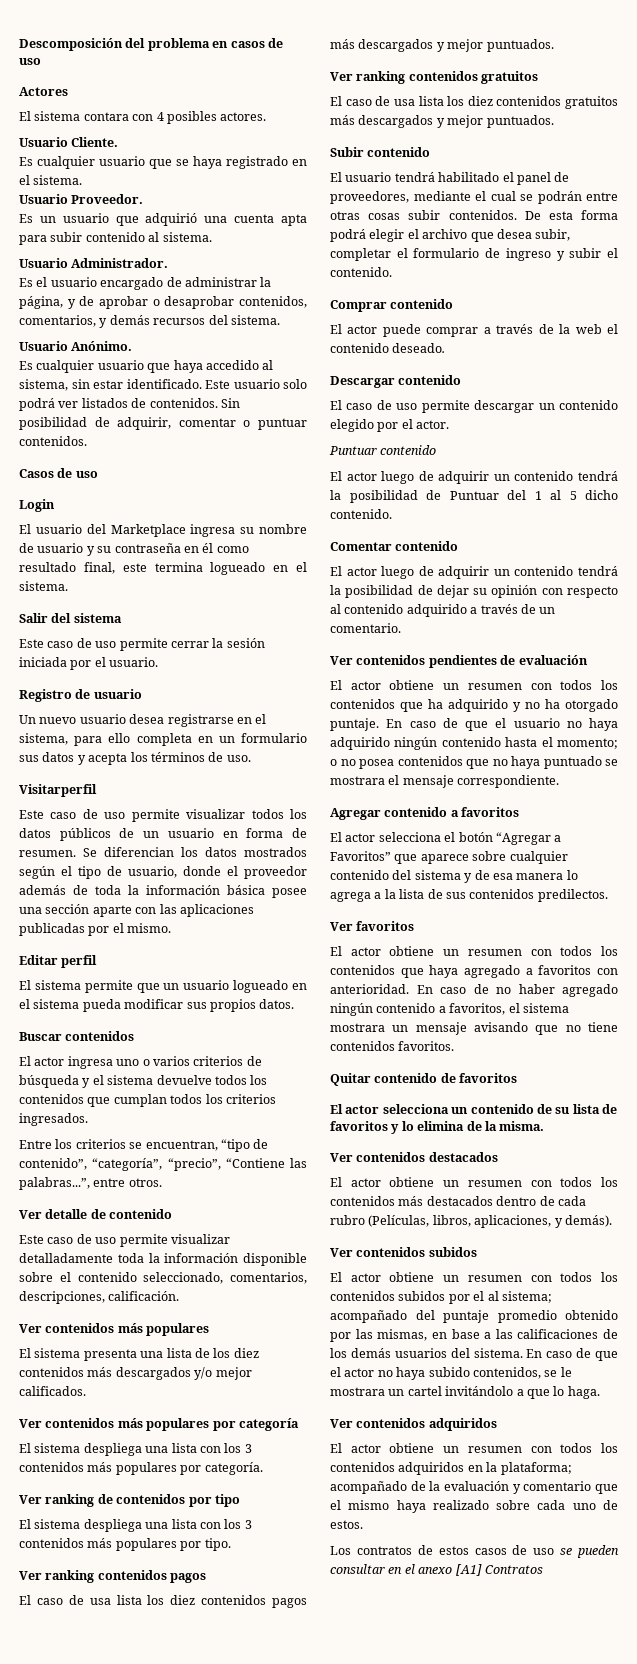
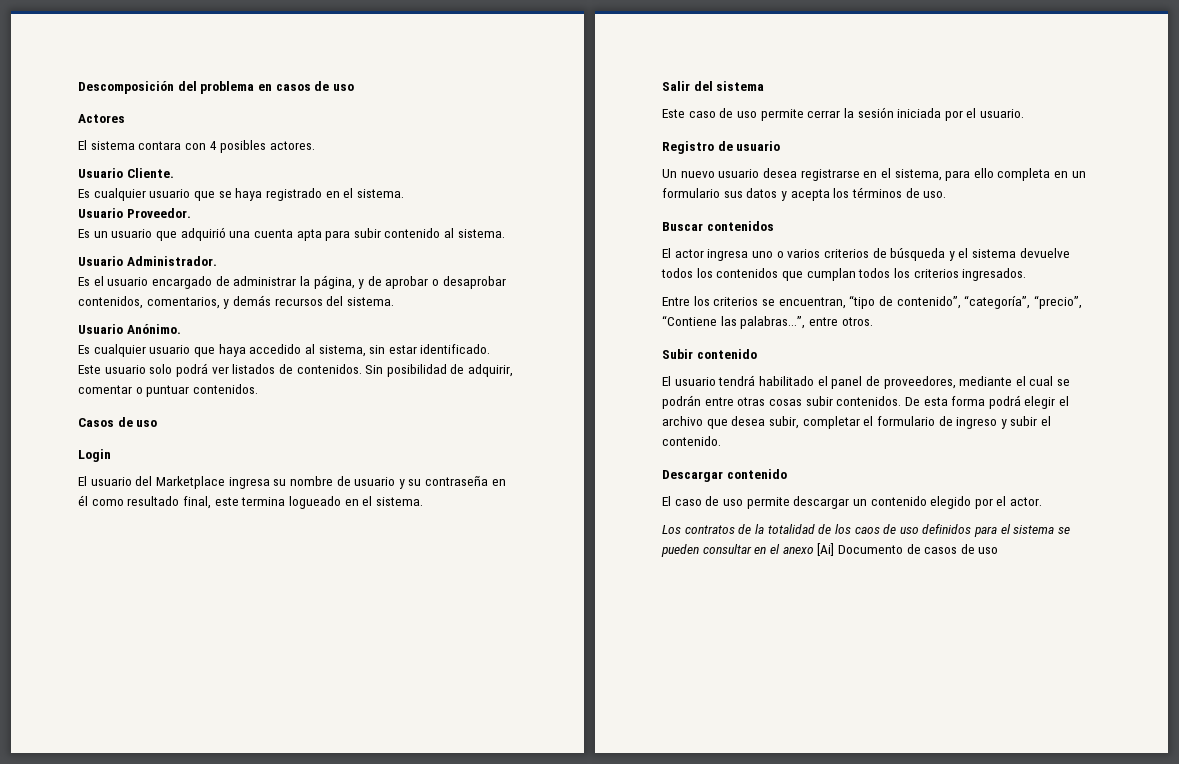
[19,784,97,797] [19,809,307,822] [19,828,308,841] [19,847,307,857] [19,866,307,879] [19,885,307,898] [19,904,254,917] [19,923,172,936] [19,955,98,968] [19,980,307,993] [19,999,295,1012] // Visitarperfil // Este caso de uso permite visualizar todos los datos públicos de un usuario en forma de resumen. Se diferencian los datos mostrados según el tipo de usuario, donde el proveedor además de toda la información básica posee una sección aparte con las aplicaciones publicadas por el mismo. // Editar perfil // El sistema permite que un usuario logueado en el sistema pueda modificar sus propios datos. -> (947, 194) none
[19,1209,173,1219] [19,1234,230,1247] [19,1253,307,1266] [19,1272,307,1284] [19,1291,180,1304] [19,1323,210,1336] [19,1348,259,1361] [19,1367,252,1380] [19,1386,86,1396] [19,1418,299,1431] [19,1443,252,1456] [19,1462,263,1475] [19,1494,240,1507] [19,1519,252,1532] [19,1538,231,1551] [19,1570,207,1583] [19,1595,307,1608] [330,39,554,52] [330,71,539,84] [330,96,618,109] [330,115,554,128] // Ver detalle de contenido // Este caso de uso permite visualizar detalladamente toda la información disponible sobre el contenido seleccionado, comentarios, descripciones, calificación. // Ver contenidos más populares // El sistema presenta una lista de los diez contenidos más descargados y/o mejor calificados. // Ver contenidos más populares por categoría // El sistema despliega una lista con los 3 contenidos más populares por categoría. // Ver ranking de contenidos por tipo // El sistema despliega una lista con los 3 contenidos más populares por tipo. // Ver ranking contenidos pagos // El caso de usa lista los diez contenidos pagos más descargados y mejor puntuados. // Ver ranking contenidos gratuitos // El caso de usa lista los diez contenidos gratuitos más descargados y mejor puntuados. -> (873, 321) none
[330,299,454,312] [330,324,618,337] [330,343,446,353] // Comprar contenido // El actor puede comprar a través de la web el contenido deseado. -> (721, 441) none
[329,445,437,455] [330,471,618,484] [330,490,618,503] [330,509,392,519] [330,541,459,551] [330,566,618,579] [330,585,618,598] [330,604,556,617] [330,623,401,633] [330,655,588,668] [330,680,618,690] [330,699,618,712] [330,718,618,731] [330,737,618,750] [330,756,618,769] [330,775,560,788] [330,807,520,820] [330,832,562,845] [330,851,568,864] [330,870,578,883] [330,889,608,902] [330,921,415,931] [330,946,618,956] [330,965,618,978] [330,984,618,997] [330,1003,569,1016] [330,1022,618,1035] [330,1041,455,1051] [330,1073,518,1086] [330,1104,617,1114] [330,1121,545,1134] [330,1152,498,1162] [330,1177,618,1187] [330,1196,586,1206] [330,1215,612,1228] [330,1247,477,1257] [330,1272,618,1282] [330,1291,552,1304] [330,1310,618,1323] [330,1329,618,1342] [330,1348,618,1361] [330,1367,572,1380] [330,1386,600,1399] [330,1418,497,1431] [330,1443,618,1453] [330,1462,572,1475] [330,1481,618,1494] [330,1500,618,1513] [330,1520,363,1529] [330,1545,555,1555] Puntuar contenido // El actor luego de adquirir un contenido tendrá la posibilidad de Puntuar del 1 al 5 dicho contenido. // Comentar contenido // El actor luego de adquirir un contenido tendrá la posibilidad de dejar su opinión con respecto al contenido adquirido a través de un comentario. // Ver contenidos pendientes de evaluación // El actor obtiene un resumen con todos los contenidos que ha adquirido y no ha otorgado puntaje. En caso de que el usuario no haya adquirido ningún contenido hasta el momento; o no posea contenidos que no haya puntuado se mostrara el mensaje correspondiente. // Agregar contenido a favoritos // El actor selecciona el botón “Agregar a Favoritos” que aparece sobre cualquier contenido del sistema y de esa manera lo agrega a la lista de sus contenidos predilectos. // Ver favoritos // El actor obtiene un resumen con todos los contenidos que haya agregado a favoritos con anterioridad. En caso de no haber agregado ningún contenido a favoritos, el sistema mostrara un mensaje avisando que no tiene contenidos favoritos. // Quitar contenido de favoritos // El actor selecciona un contenido de su lista de favoritos y lo elimina de la misma. // Ver contenidos destacados // El actor obtiene un resumen con todos los contenidos más destacados dentro de cada rubro (Películas, libros, aplicaciones, y demás). // Ver contenidos subidos // El actor obtiene un resumen con todos los contenidos subidos por el al sistema; acompañado del puntaje promedio obtenido por las mismas, en base a las calificaciones de los demás usuarios del sistema. En caso de que el actor no haya subido contenidos, se le mostrara un cartel invitándolo a que lo haga. // Ver contenidos adquiridos // El actor obtiene un resumen con todos los contenidos adquiridos en la plataforma; acompañado de la evaluación y comentario que el mismo haya realizado sobre cada uno de estos. // Los contratos de estos casos de uso -> [662,524,1055,537] Los contratos de la totalidad de los caos de uso definidos para el sistema
[455,1564,543,1576] [A1] Contratos -> [817,543,999,556] [Ai] Documento de casos de uso

